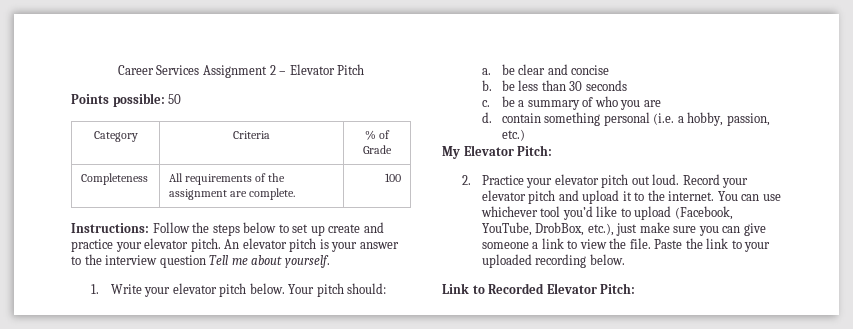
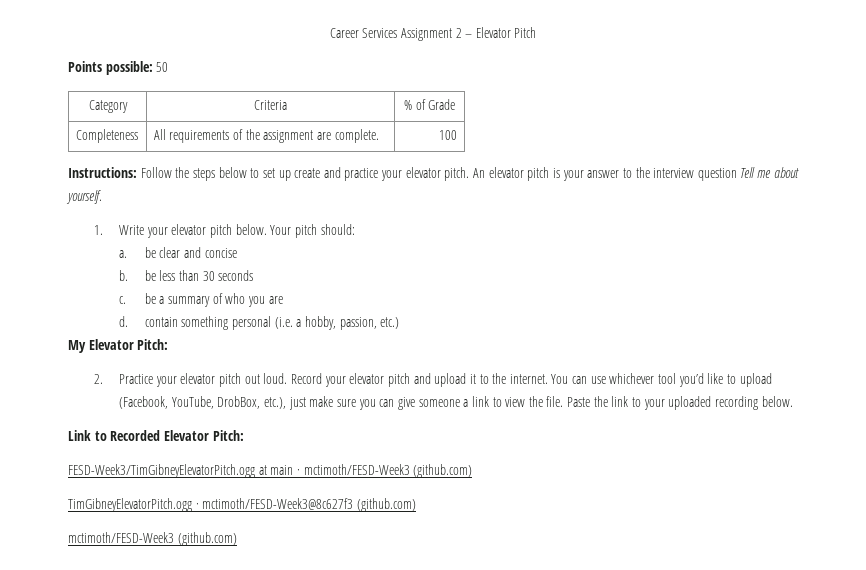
(636, 288) none -> [68,464,473,478] [68,498,416,512] [68,532,237,546] // FESD-Week3/TimGibneyElevatorPitch.ogg at main · mctimoth/FESD-Week3 (github.com) // TimGibneyElevatorPitch.ogg · mctimoth/FESD-Week3@8c627f3 (github.com) // mctimoth/FESD-Week3 (github.com)

